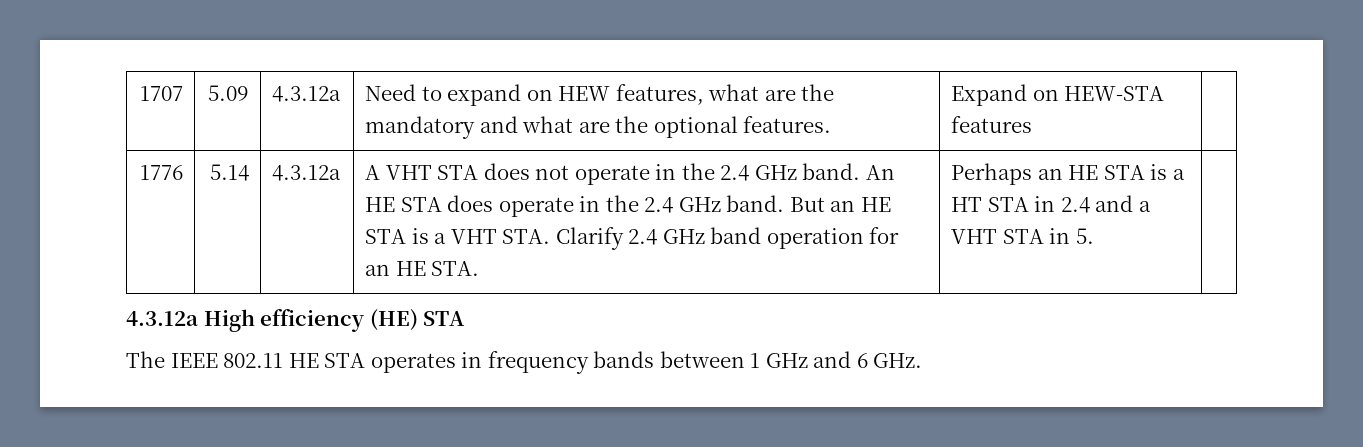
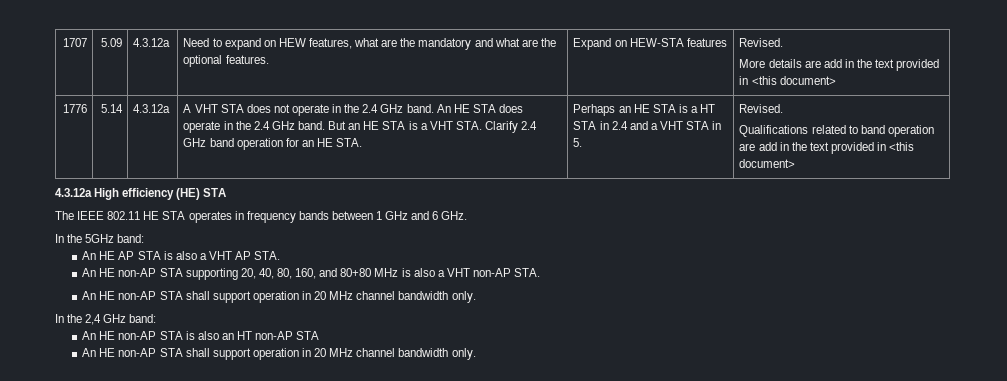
(1033, 124) none -> [739,38,784,47] [739,59,940,71] [739,76,836,85] Revised. // More details are add in the text provided in <this document>
(1094, 236) none -> [739,104,784,113] [739,125,934,137] [739,142,915,154] [739,159,796,168] Revised. // Qualifications related to band operation are add in the text provided in <this document>
(923, 360) none -> [55,234,145,243] [82,251,281,260] [82,268,541,280] [82,291,476,303] [55,314,157,325] [82,331,320,340] [82,348,476,360] // In the 5GHz band: // An HE AP STA is also a VHT AP STA. // An HE non-AP STA supporting 20, 40, 80, 160, and 80+80 MHz is also a VHT non-AP STA. // An HE non-AP STA shall support operation in 20 MHz channel bandwidth only. // In the 2,4 GHz band: // An HE non-AP STA is also an HT non-AP STA // An HE non-AP STA shall support operation in 20 MHz channel bandwidth only.

